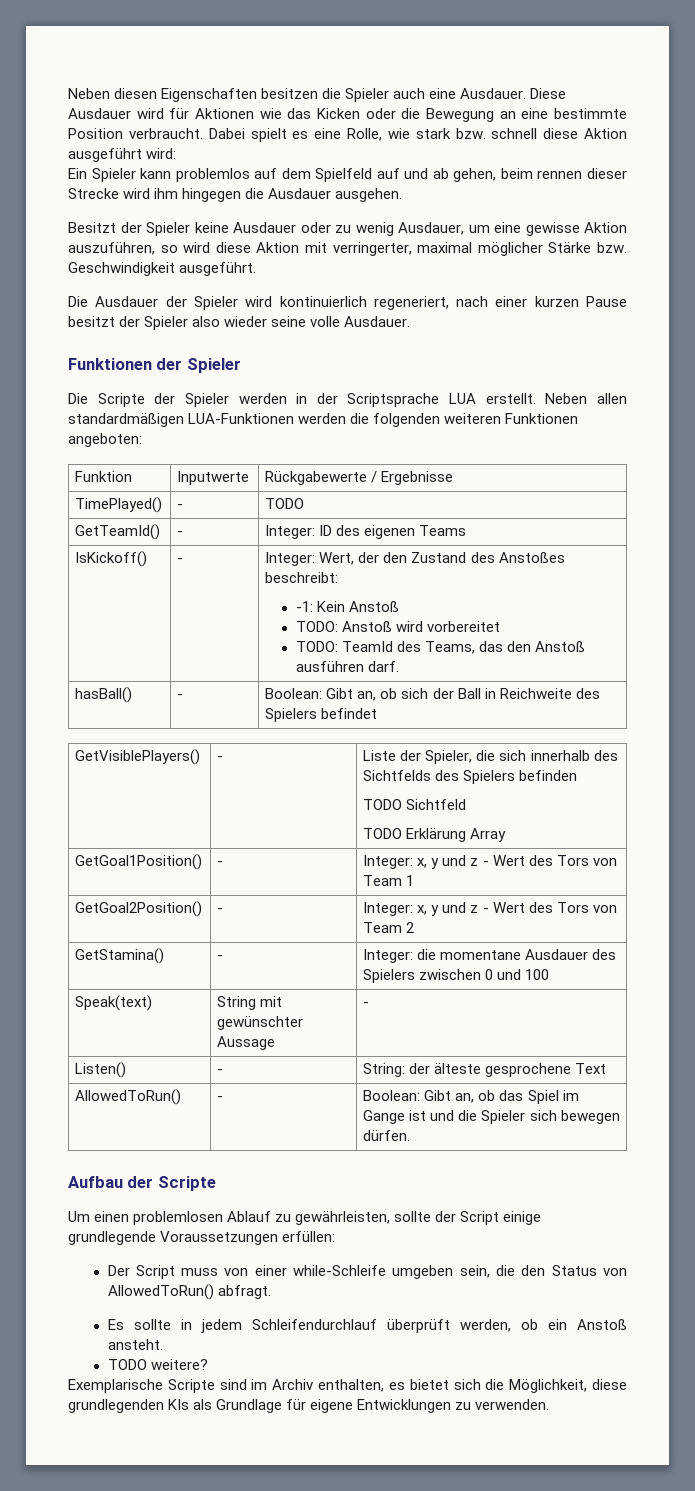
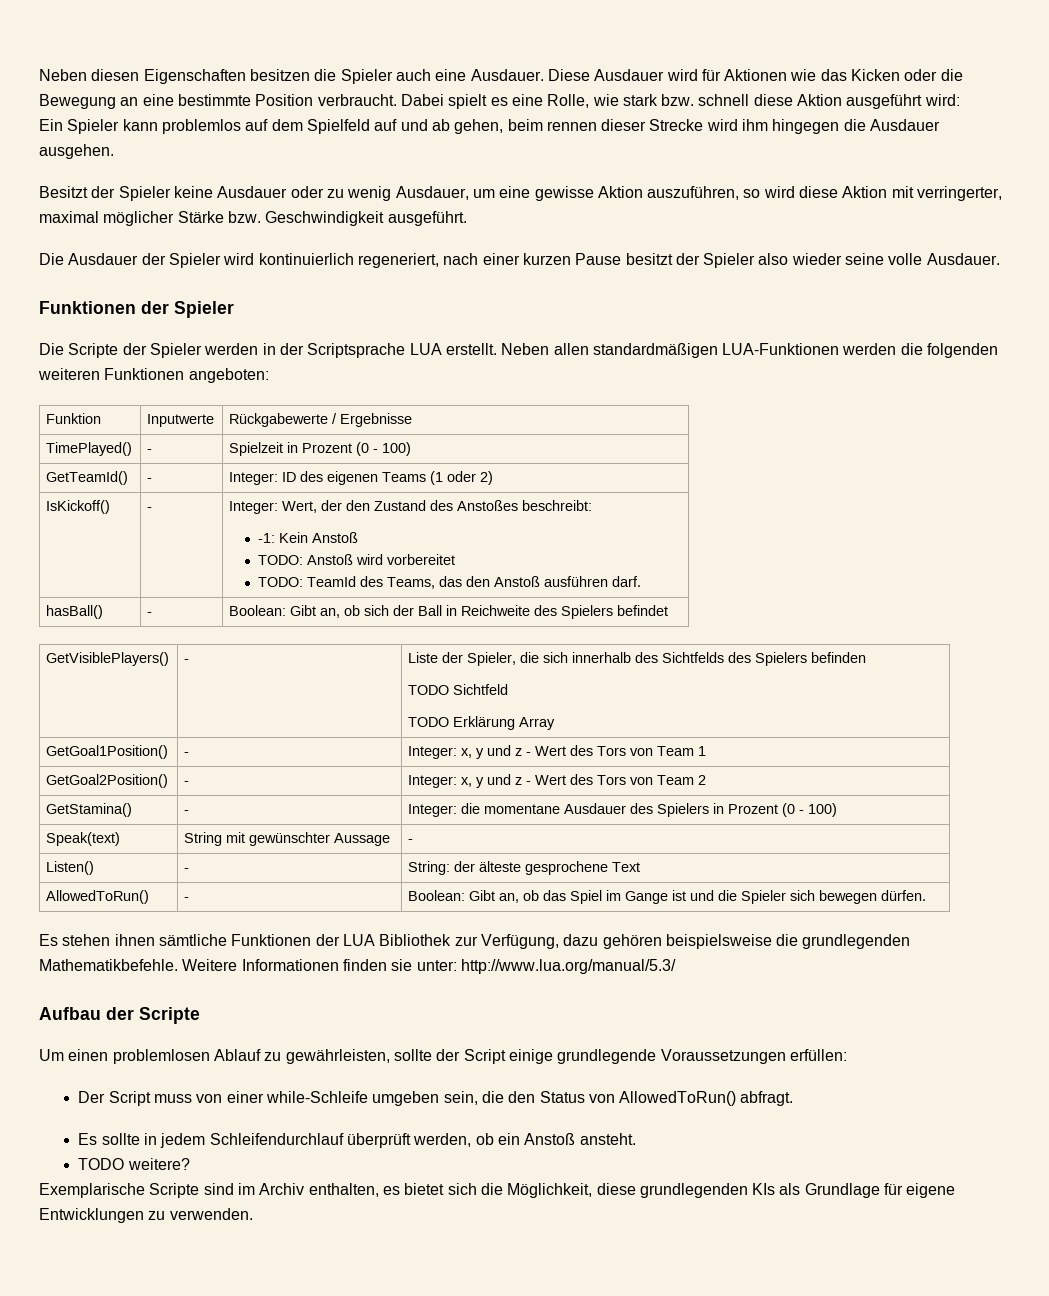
[265,498,305,509] TODO -> [229,442,412,456] Spielzeit in Prozent (0 - 100)
(467, 530) none -> [430,471,494,485] (1 oder 2)
[419,969,550,980] zwischen 0 und 100 -> [713,803,838,817] in Prozent (0 - 100)
(411, 1135) none -> [39,934,911,949] [39,959,676,974] // Es stehen ihnen sämtliche Funktionen der LUA Bibliothek zur Verfügung, dazu gehören beispielsweise die grundlegenden Mathematikbefehle. Weitere Informationen finden sie unter: http://www.lua.org/manual/5.3/

